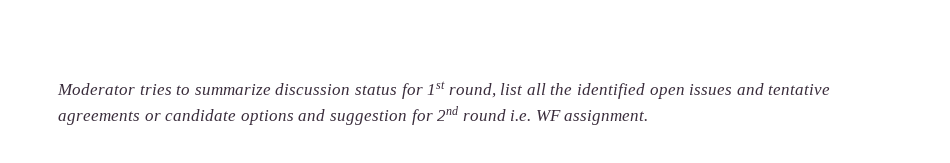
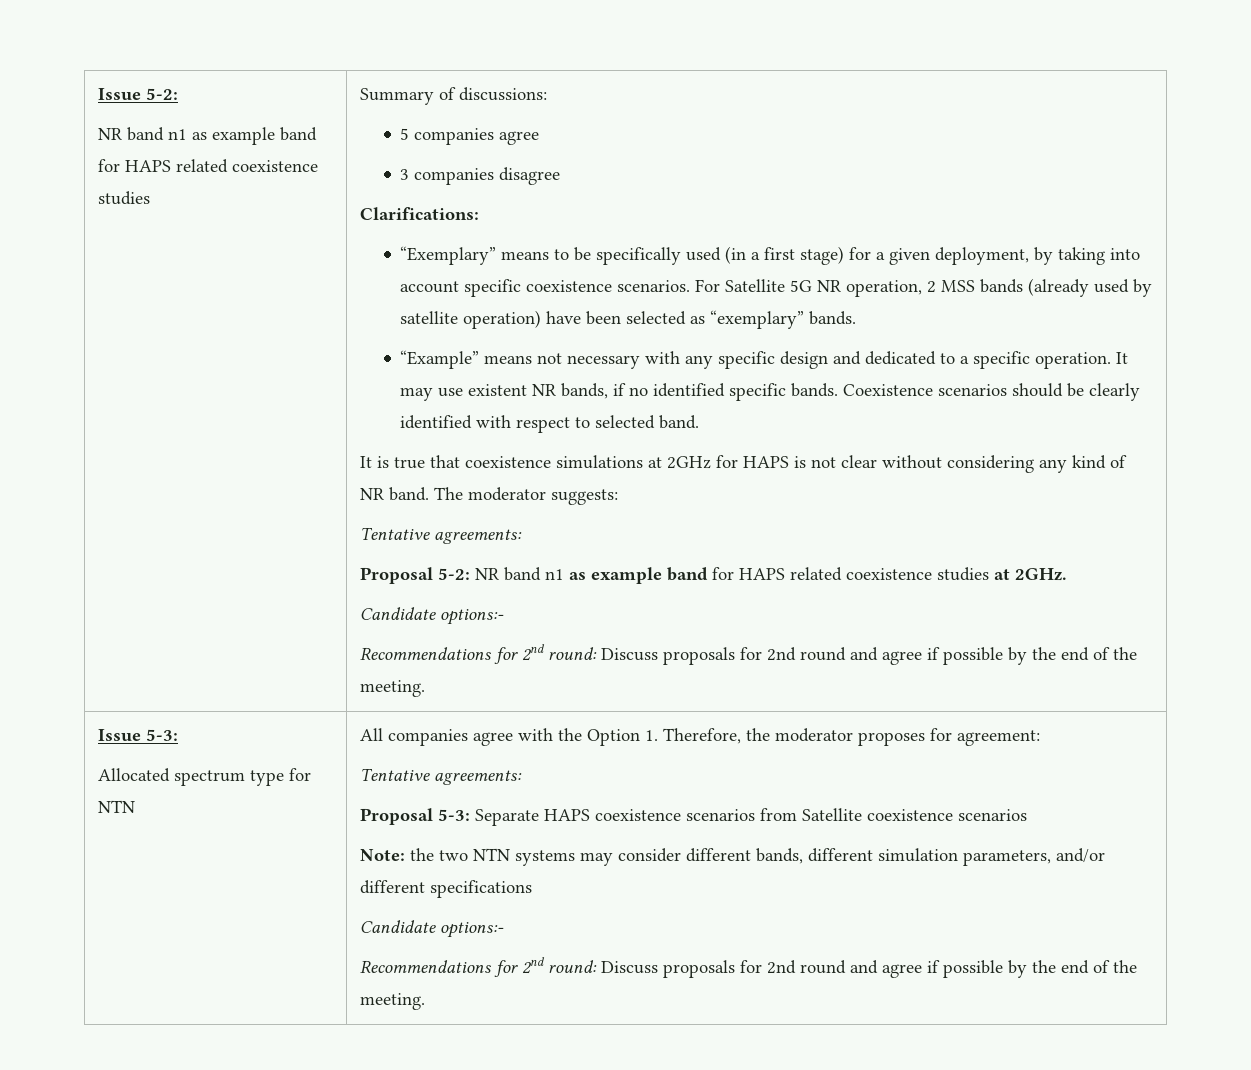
[57,81,831,99] [58,106,649,125] Moderator tries to summarize discussion status for 1st round, list all the identified open issues and tentative agreements or candidate options and suggestion for 2nd round i.e. WF assignment. -> [97,88,178,101] [97,127,317,145] [97,159,318,173] [97,191,150,205] [359,87,547,105] [400,128,540,145] [400,167,561,185] [359,207,479,220] [400,246,1141,265] [400,278,1153,297] [400,310,857,329] [400,350,1129,369] [400,383,1141,401] [400,415,700,433] [359,455,1127,473] [359,487,618,505] [359,527,522,544] [359,567,1067,584] [359,607,504,625] [359,644,1137,665] [359,680,425,697] [97,729,178,742] [97,768,311,786] [97,800,135,813] [359,728,1040,746] [359,768,522,785] [359,808,1027,826] [359,848,1105,866] [359,880,532,898] [359,920,504,938] [359,957,1137,978] [359,993,425,1010] Issue 5-2: // NR band n1 as example band for HAPS related coexistence studies | Summary of discussions: // 5 companies agree // 3 companies disagree // Clarifications: // “Exemplary” means to be specifically used (in a first stage) for a given deployment, by taking into account specific coexistence scenarios. For Satellite 5G NR operation, 2 MSS bands (already used by satellite operation) have been selected as “exemplary” bands. // “Example” means not necessary with any specific design and dedicated to a specific operation. It may use existent NR bands, if no identified specific bands. Coexistence scenarios should be clearly identified with respect to selected band. // It is true that coexistence simulations at 2GHz for HAPS is not clear without considering any kind of NR band. The moderator suggests: // Tentative agreements: // Proposal 5-2: NR band n1 as example band for HAPS related coexistence studies at 2GHz. // Candidate options:- // Recommendations for 2nd round: Discuss proposals for 2nd round and agree if possible by the end of the meeting. // Issue 5-3: // Allocated spectrum type for NTN | All companies agree with the Option 1. Therefore, the moderator proposes for agreement: // Tentative agreements: // Proposal 5-3: Separate HAPS coexistence scenarios from Satellite coexistence scenarios // Note: the two NTN systems may consider different bands, different simulation parameters, and/or different specifications // Candidate options:- // Recommendations for 2nd round: Discuss proposals for 2nd round and agree if possible by the end of the meeting.

